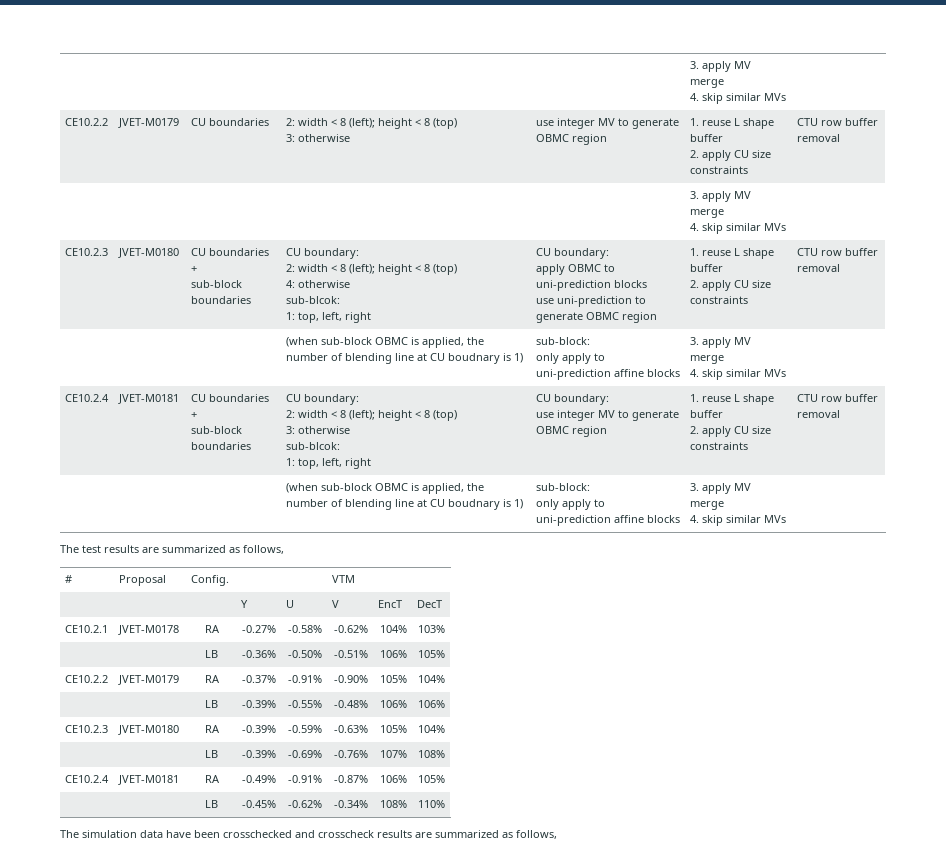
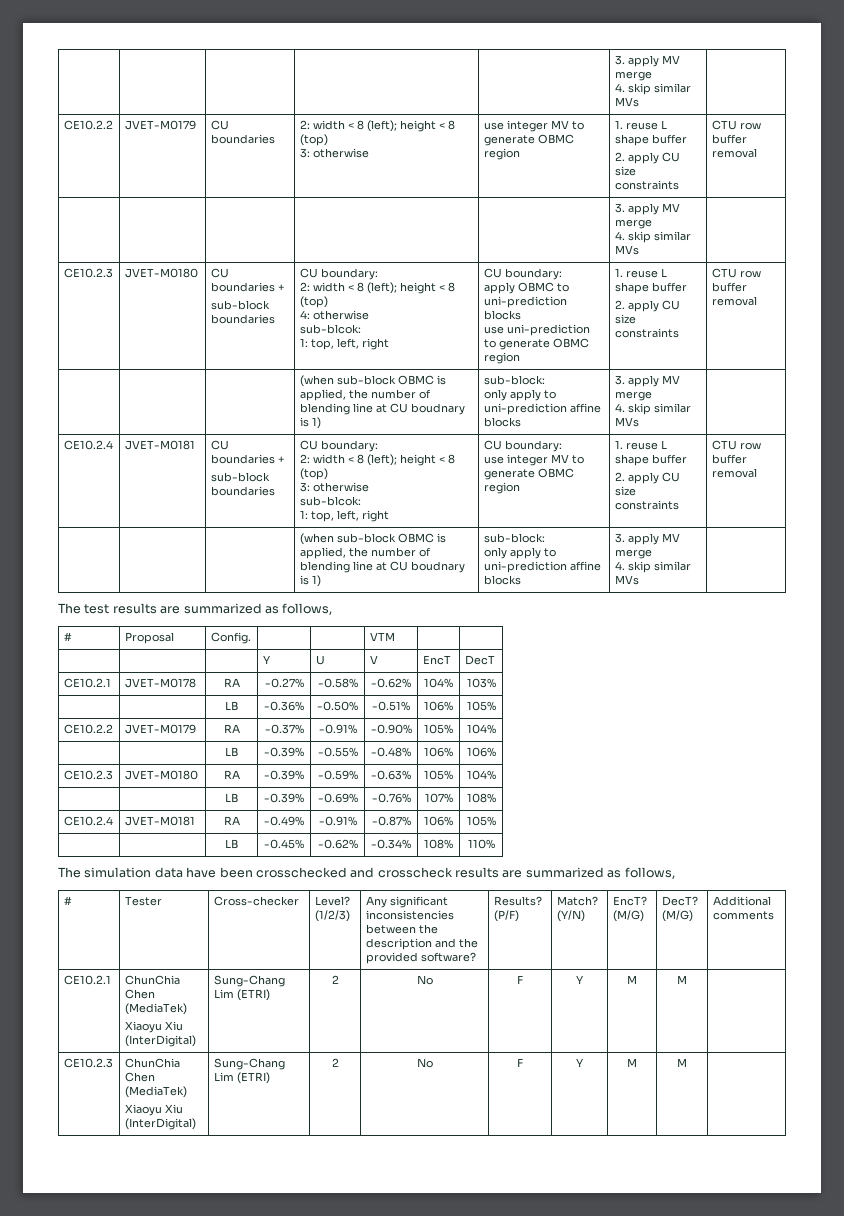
(557, 834) none -> [63,896,72,905] [124,896,162,906] [213,896,299,906] [314,896,350,906] [314,910,350,922] [365,896,448,908] [365,910,454,920] [365,924,438,934] [365,938,478,950] [365,952,476,964] [493,896,542,906] [493,910,519,922] [556,896,598,906] [556,910,585,922] [612,896,647,906] [612,910,644,922] [661,896,698,906] [661,910,693,922] [712,896,771,906] [712,911,774,920] [63,975,111,985] [124,975,180,985] [124,989,155,999] [124,1003,187,1015] [124,1021,183,1033] [124,1035,196,1047] [213,975,285,987] [213,989,270,1001] [331,975,339,984] [416,975,433,985] [517,975,523,984] [576,975,583,984] [627,975,637,984] [677,975,687,984] [63,1058,113,1068] [124,1058,180,1068] [124,1072,155,1082] [124,1086,187,1098] [124,1104,183,1116] [124,1118,196,1130] [213,1058,285,1070] [213,1072,270,1084] [331,1058,339,1067] [416,1058,433,1068] [517,1058,523,1067] [576,1058,583,1067] [627,1058,637,1067] [677,1058,687,1067] // # | Tester | Cross-checker | Level? (1/2/3) | Any significant inconsistencies between the description and the provided software? | Results? (P/F) | Match? (Y/N) | EncT? (M/G) | DecT? (M/G) | Additional comments // CE10.2.1 | ChunChia Chen (MediaTek) // Xiaoyu Xiu (InterDigital) | Sung-Chang Lim (ETRI) | 2 | No | F | Y | M | M | // CE10.2.3 | ChunChia Chen (MediaTek) // Xiaoyu Xiu (InterDigital) | Sung-Chang Lim (ETRI) | 2 | No | F | Y | M | M |

